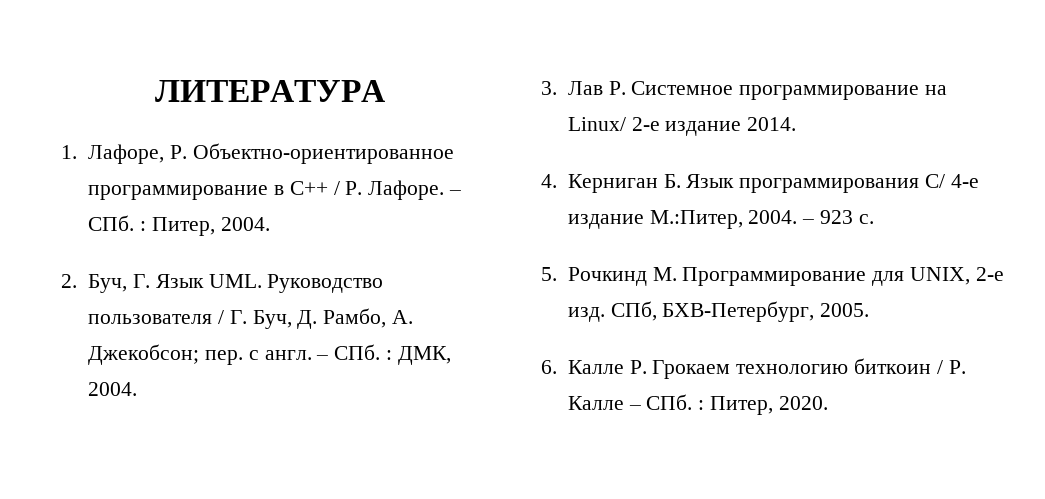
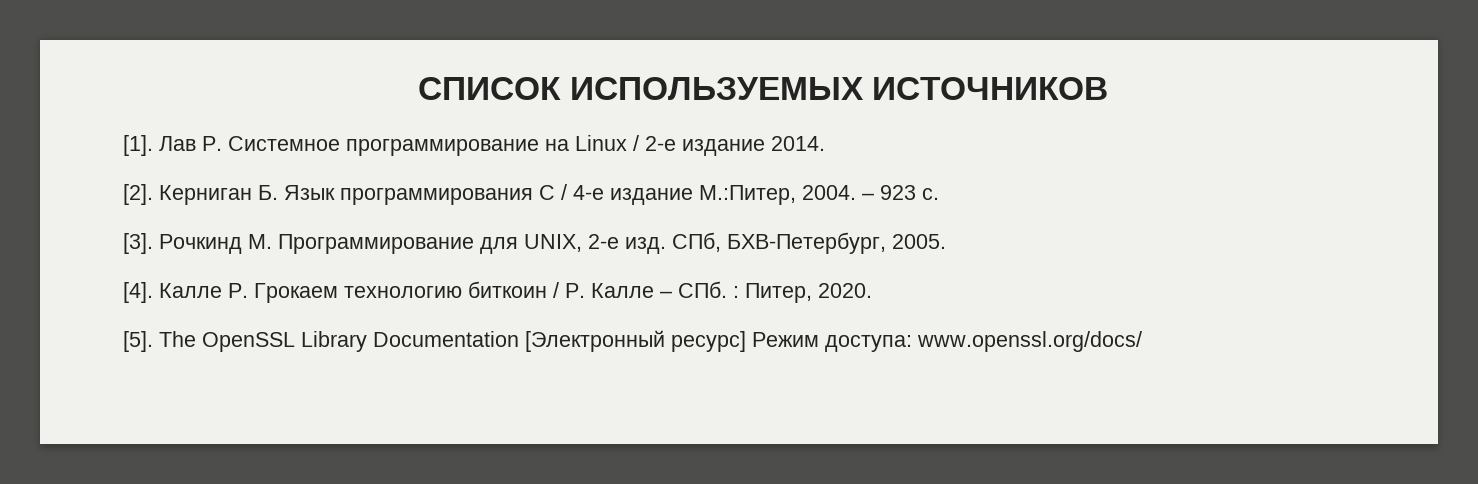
[154,80,385,102] [61,143,454,164] [88,180,461,200] [88,215,270,236] [61,274,384,293] [88,308,413,329] [88,344,451,365] [88,382,138,396] [541,81,557,95] ЛИТЕРАТУРА // 1. Лафоре, Р. Объектно-ориентированное программирование в C++ / Р. Лафоре. – СПб. : Питер, 2004. // 2. Буч, Г. Язык UML. Руководство пользователя / Г. Буч, Д. Рамбо, А. Джекобсон; пер. с англ. – СПб. : ДМК, 2004. // 3. -> [418,77,1108,100] [123,135,153,156] СПИСОК ИСПОЛЬЗУЕМЫХ ИСТОЧНИКОВ // [1].
[567,117,626,131] Linux/ -> [575,135,639,151] Linux /
[541,174,557,188] 4. -> [123,184,153,205] [2].
[924,174,945,188] С/ -> [539,184,567,200] С /
[541,267,557,281] 5. -> [123,233,153,254] [3].
[541,360,557,374] 6. -> [123,282,153,303] [4].
(828, 403) none -> [123,330,1142,352] // [5]. The OpenSSL Library Documentation [Электронный ресурс] Режим доступа: www.openssl.org/docs/

